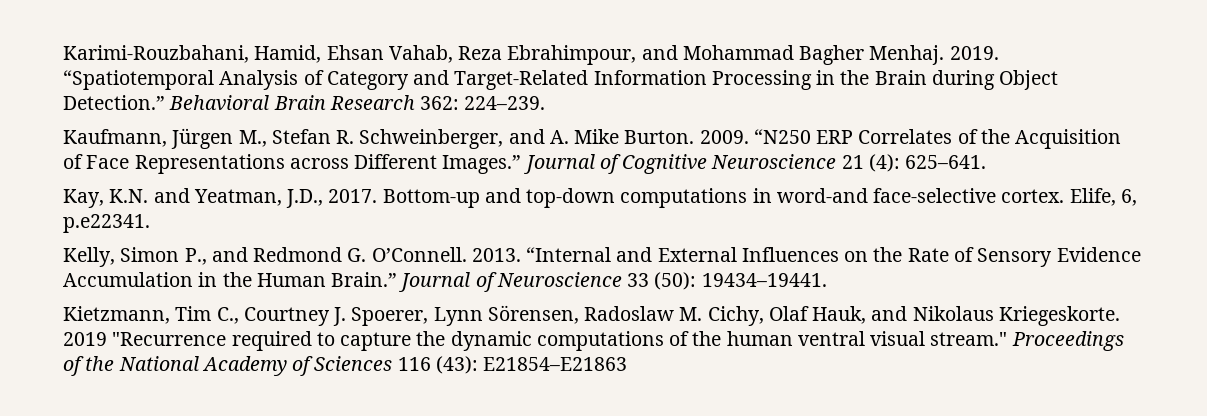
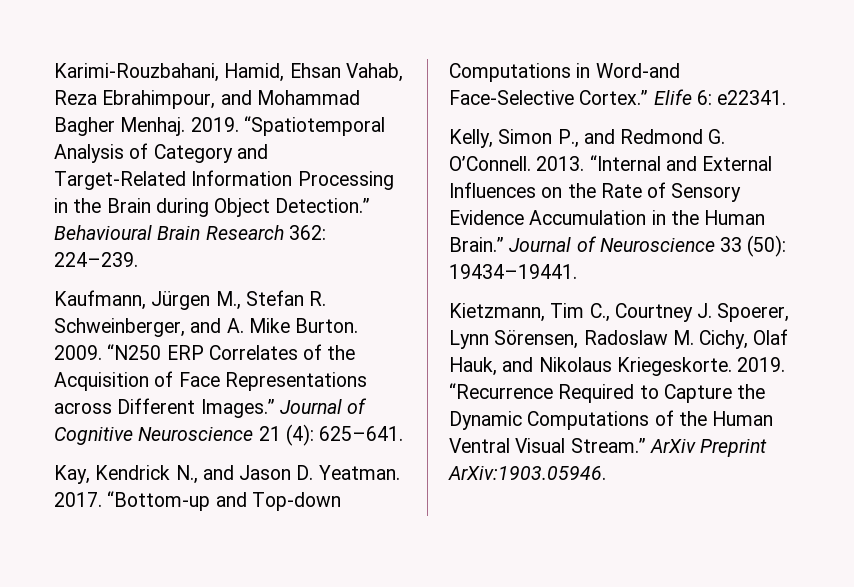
[169,95,270,110] Behavioral -> [54,225,152,240] Behavioural
[109,188,1137,208] [63,214,150,233] K.N. and Yeatman, J.D., 2017. Bottom-up and top-down computations in word-and face-selective cortex. Elife, 6, p.e22341. -> [95,465,400,484] [54,491,341,511] [449,63,680,82] [449,89,787,105] Kendrick N., and Jason D. Yeatman. 2017. “Bottom-up and Top-down Computations in Word-and Face-Selective Cortex.” Elife 6: e22341.
[63,331,1124,351] [63,356,628,376] 2019 "Recurrence required to capture the dynamic computations of the human ventral visual stream." Proceedings of the National Academy of Sciences 116 (43): E21854–E21863 -> [737,357,786,372] [449,383,766,403] [449,410,774,430] [449,438,768,457] [448,466,606,480] 2019. “Recurrence Required to Capture the Dynamic Computations of the Human Ventral Visual Stream.” ArXiv Preprint ArXiv:1903.05946.

